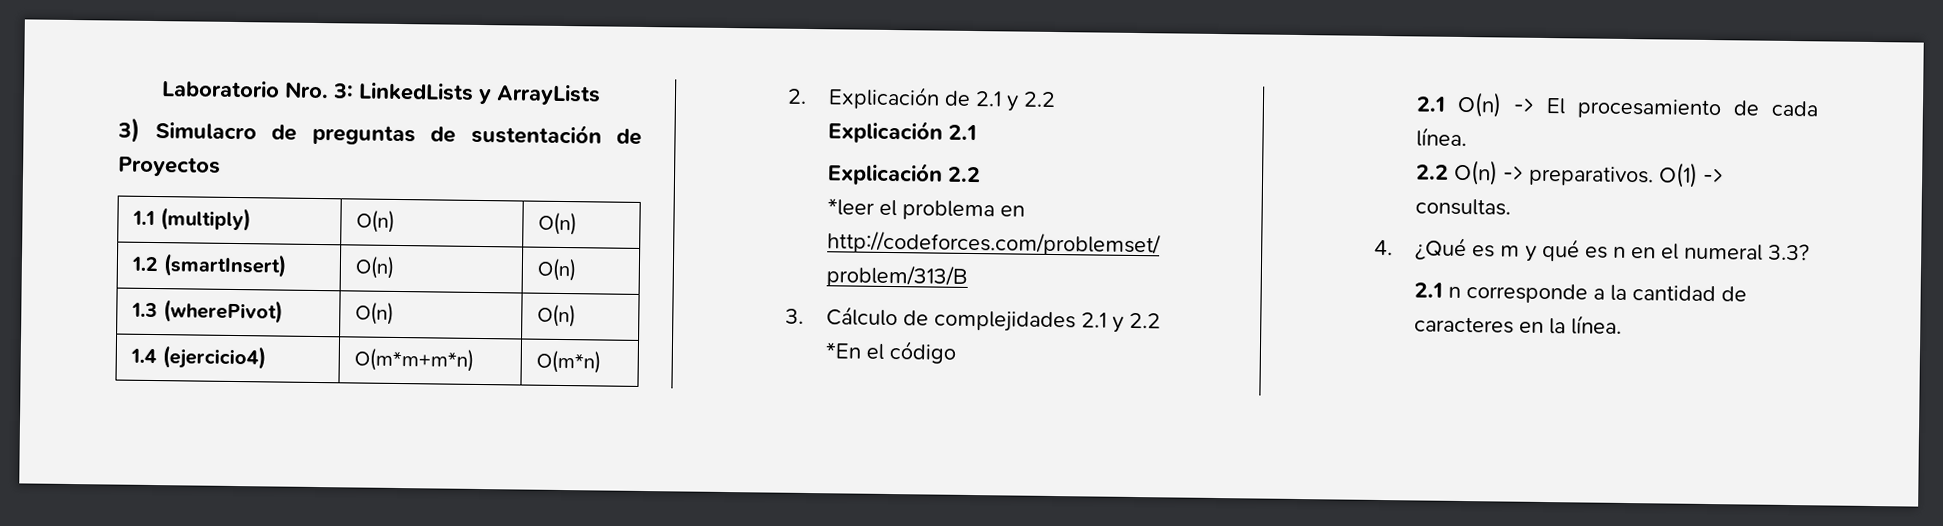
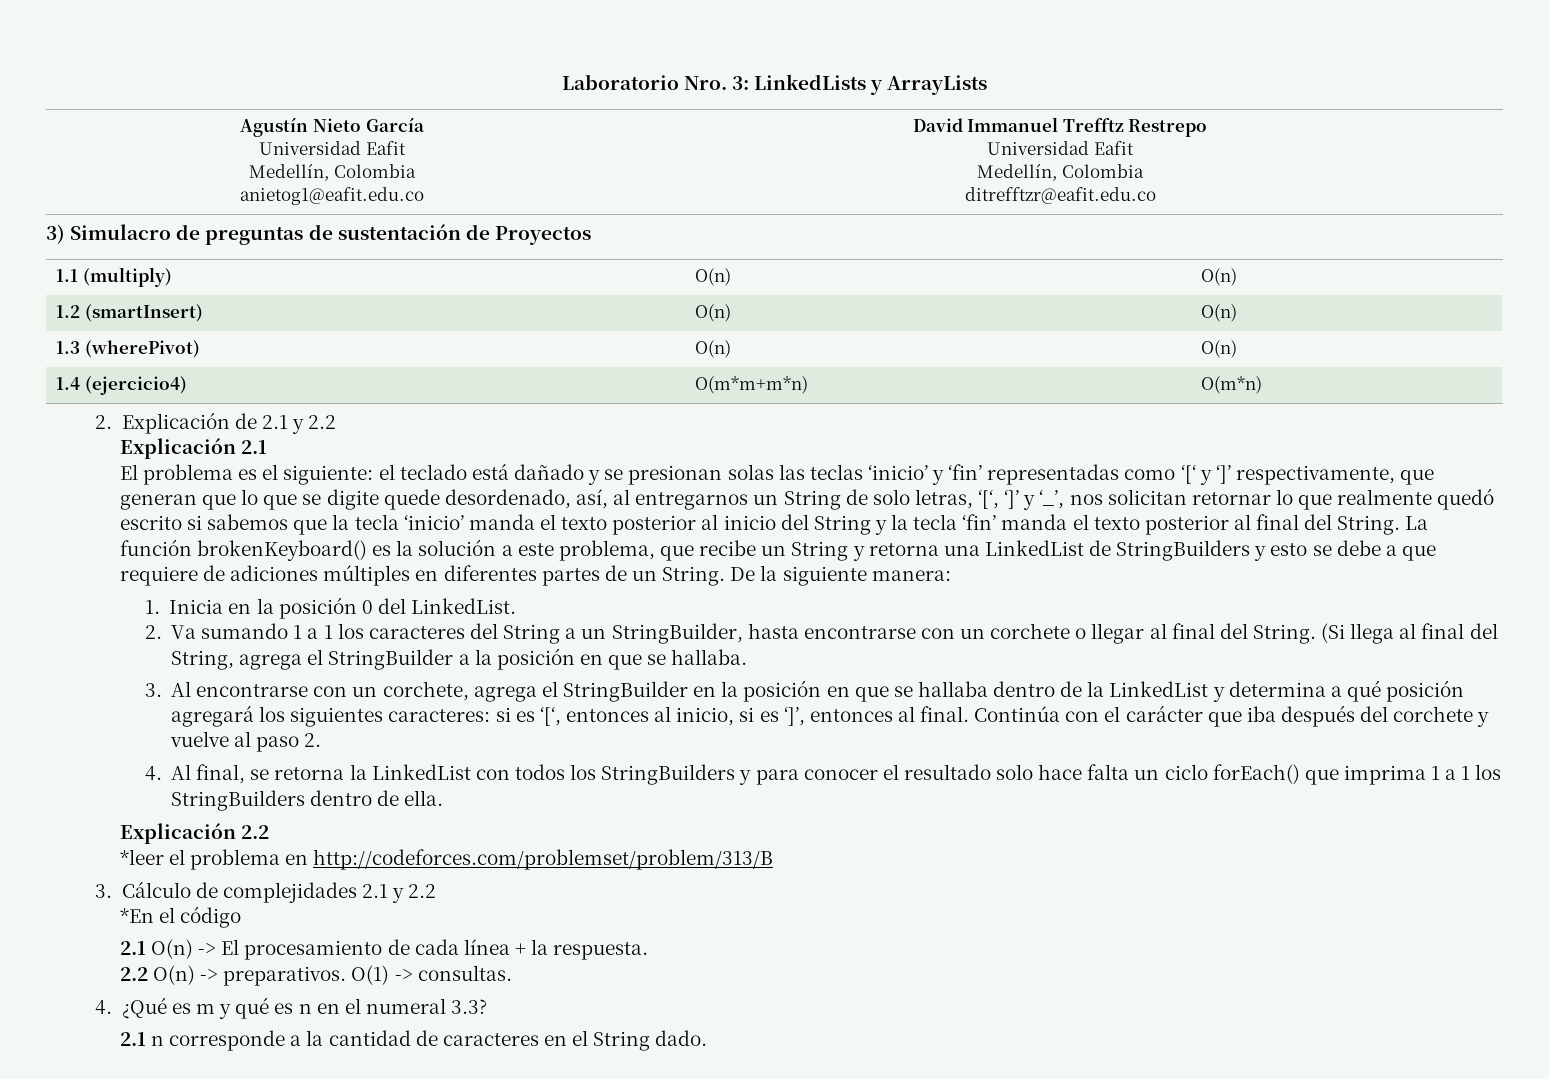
(601, 95) none -> [240,117,424,137] [259,141,406,155] [248,164,417,181] [240,187,424,205] [912,117,1208,137] [987,141,1134,155] [976,164,1145,181] [964,187,1156,204] // Agustín Nieto García // Universidad Eafit // Medellín, Colombia // anietog1@eafit.edu.co | David Immanuel Trefftz Restrepo // Universidad Eafit // Medellín, Colombia // ditrefftzr@eafit.edu.co
(977, 132) none -> [119,463,1435,485] [119,488,1495,510] [119,514,1429,535] [119,539,1436,561] [119,565,951,586] [144,597,517,619] [144,623,1498,644] [171,648,748,670] [144,680,1465,702] [171,705,1490,727] [170,731,322,752] [144,764,1502,785] [171,790,444,811] // El problema es el siguiente: el teclado está dañado y se presionan solas las teclas ‘inicio’ y ‘fin’ representadas como ‘[‘ y ‘]’ respectivamente, que generan que lo que se digite quede desordenado, así, al entregarnos un String de solo letras, ‘[‘, ‘]’ y ‘_’, nos solicitan retornar lo que realmente quedó escrito si sabemos que la tecla ‘inicio’ manda el texto posterior al inicio del String y la tecla ‘fin’ manda el texto posterior al final del String. La función brokenKeyboard() es la solución a este problema, que recibe un String y retorna una LinkedList de StringBuilders y esto se debe a que requiere de adiciones múltiples en diferentes partes de un String. De la siguiente manera: // 1. Inicia en la posición 0 del LinkedList. // 2. Va sumando 1 a 1 los caracteres del String a un StringBuilder, hasta encontrarse con un corchete o llegar al final del String. (Si llega al final del String, agrega el StringBuilder a la posición en que se hallaba. // 3. Al encontrarse con un corchete, agrega el StringBuilder en la posición en que se hallaba dentro de la LinkedList y determina a qué posición agregará los siguientes caracteres: si es ‘[‘, entonces al inicio, si es ‘]’, entonces al final. Continúa con el carácter que iba después del corchete y vuelve al paso 2. // 4. Al final, se retorna la LinkedList con todos los StringBuilders y para conocer el resultado solo hace falta un ciclo forEach() que imprima 1 a 1 los StringBuilders dentro de ella.
[1415,127,1467,148] línea. -> [463,939,649,960] línea + la respuesta.
[1548,315,1622,335] la línea. -> [572,1030,708,1051] el String dado.

